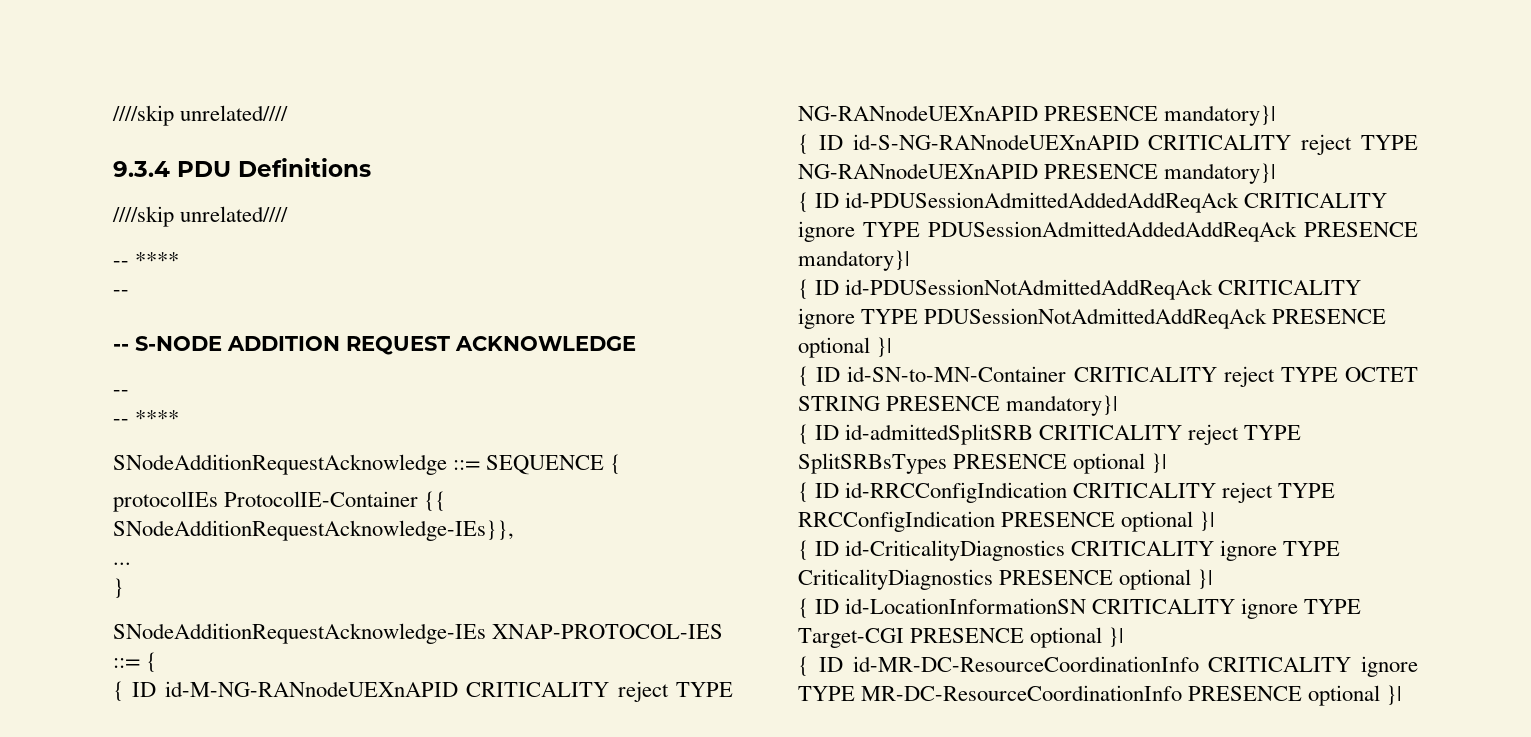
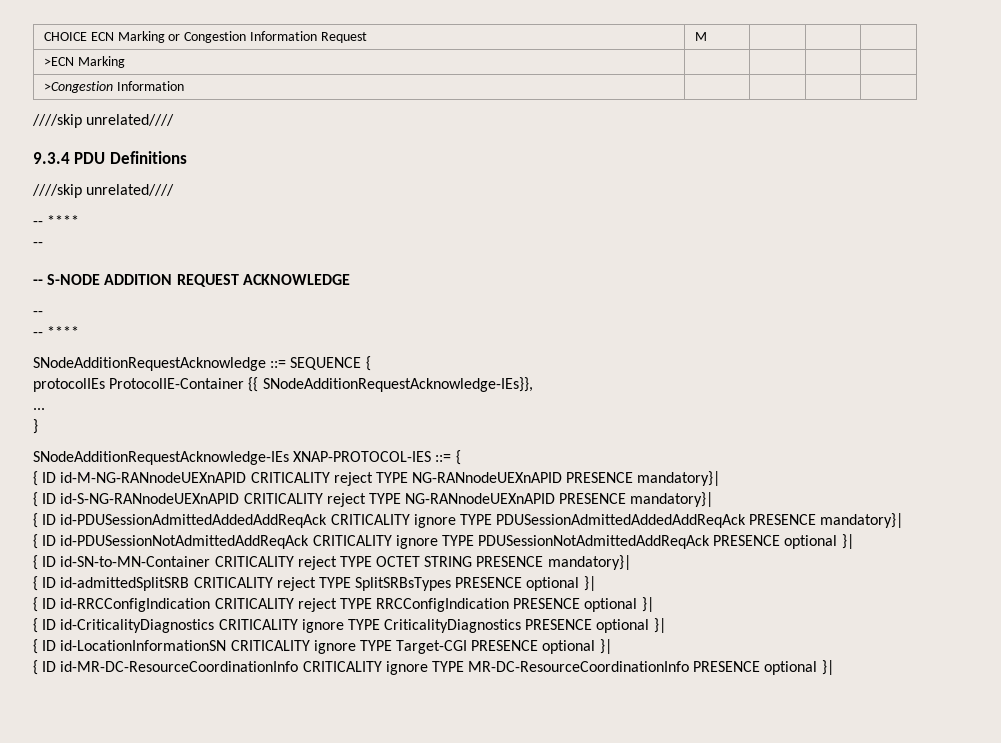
(112, 115) none -> [44,31,367,43] [695,32,708,41] [44,56,125,68] [44,81,184,93] CHOICE ECN Marking or Congestion Information Request | M | | | // >ECN Marking | | | | // >Congestion Information | | | | //

